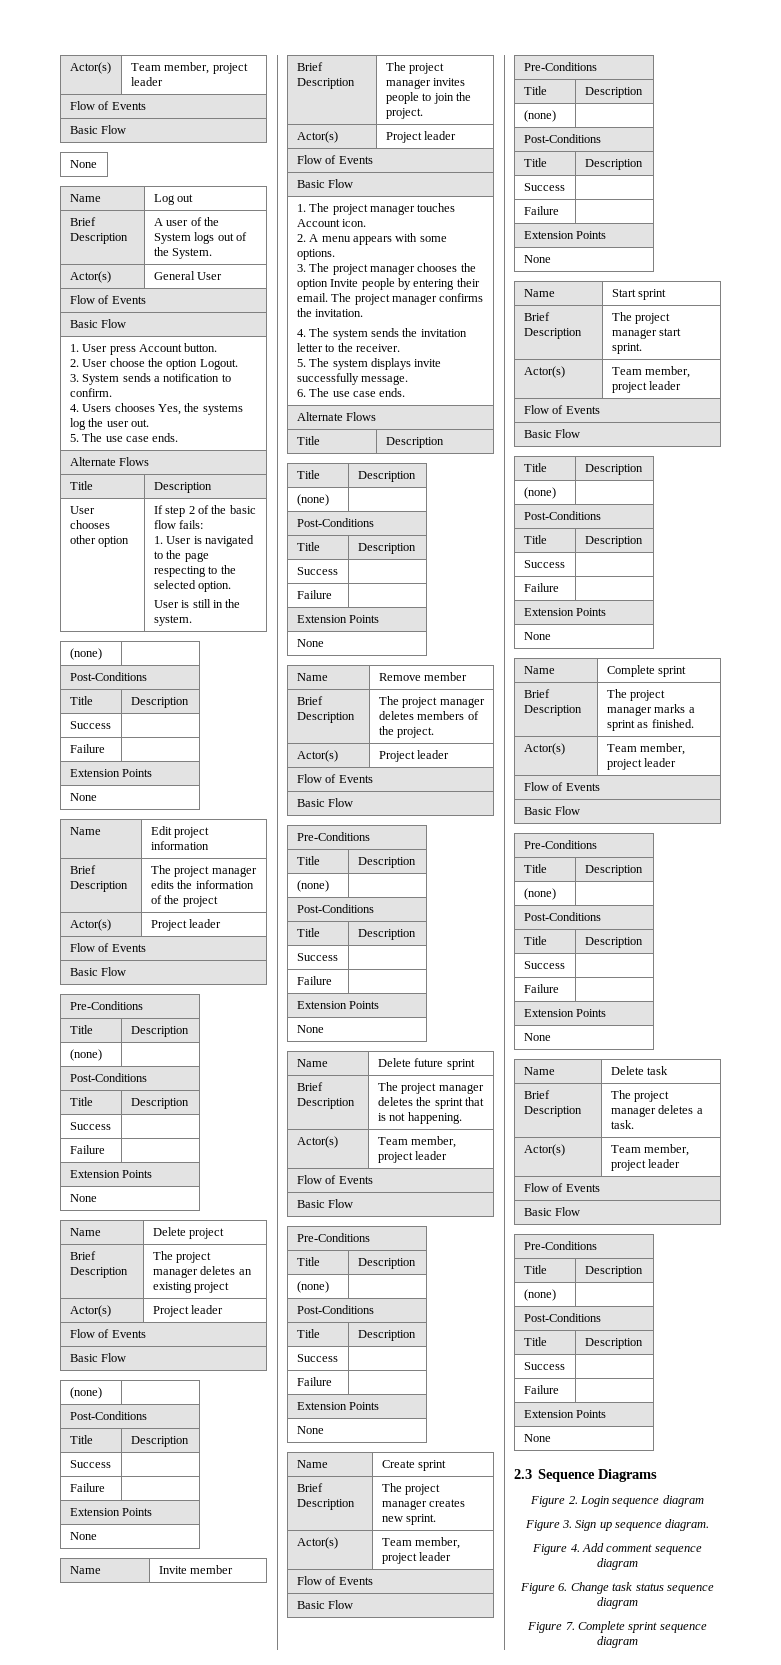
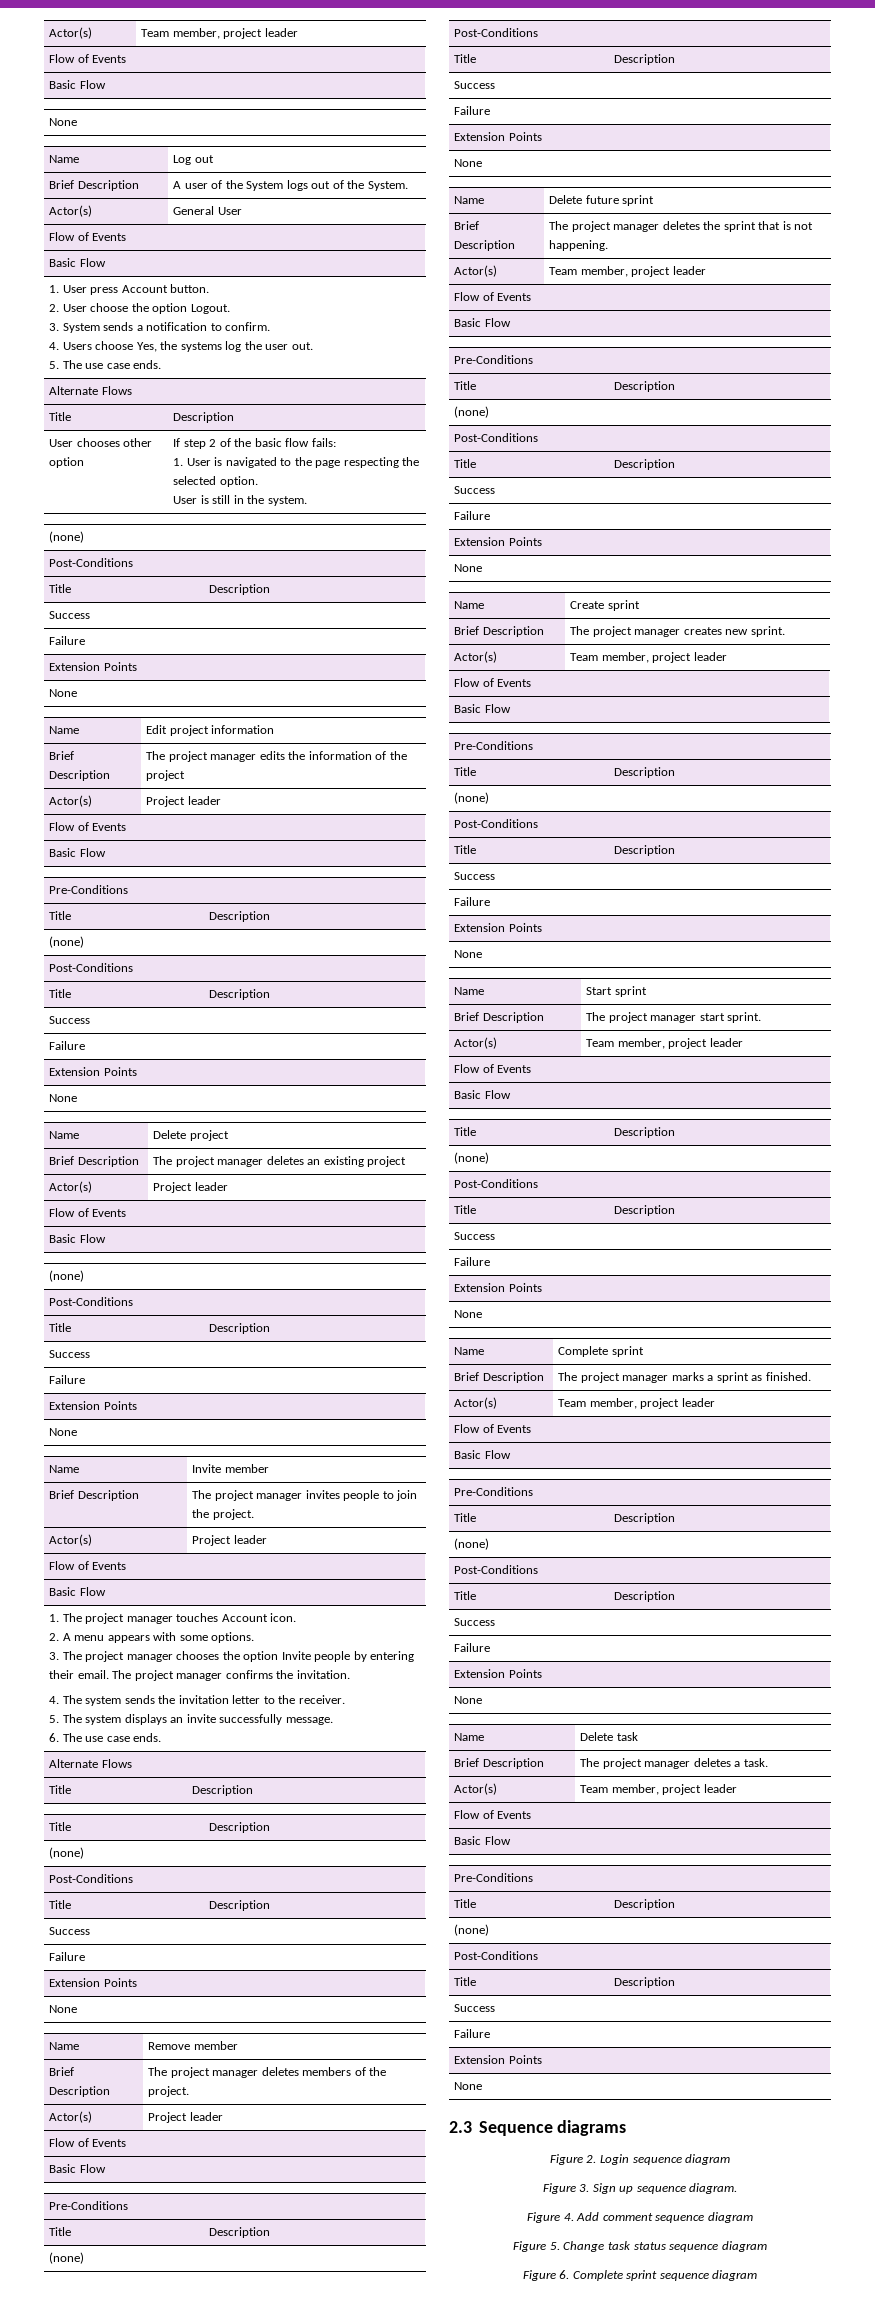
[114,403,155,412] chooses -> [95,341,134,350] choose
[208,566,218,574] to -> (399, 462) none
(412, 364) none -> [170,1717,184,1723] an
[598,1469,658,1482] Diagrams -> [557,2120,627,2136] diagrams
[558,1583,568,1591] 6. -> [549,2242,560,2250] 5.
[565,1622,575,1630] 7. -> [559,2270,570,2279] 6.

